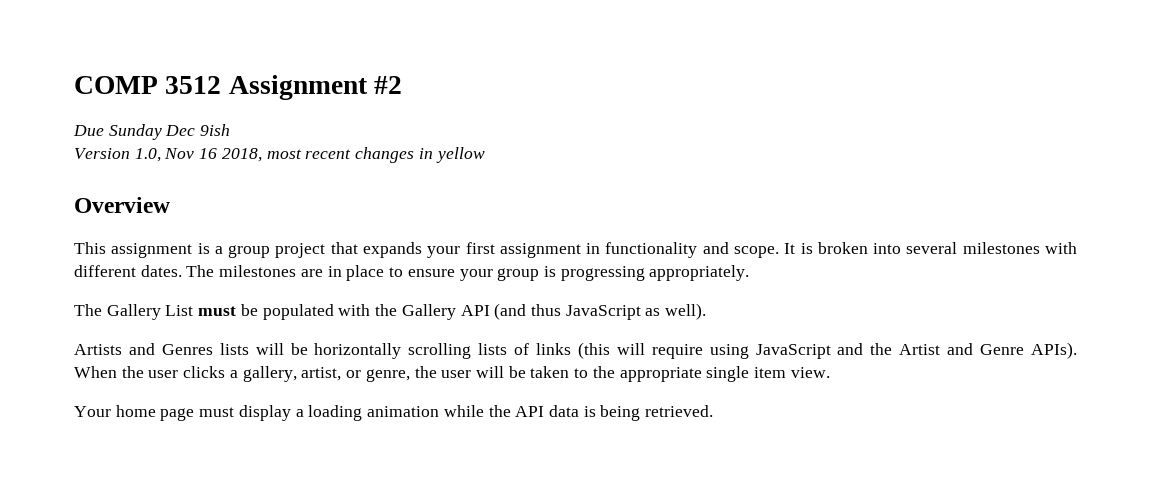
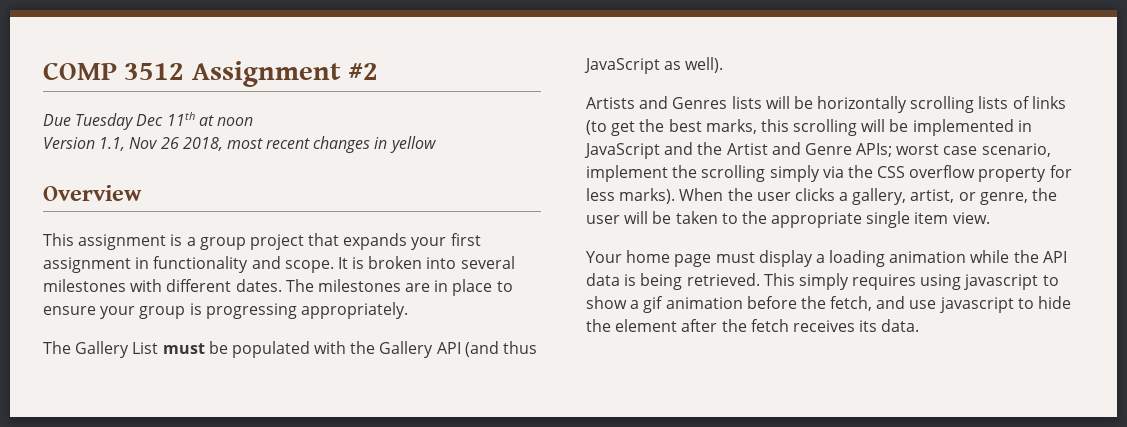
[108,124,231,140] [74,148,218,162] Sunday Dec 9ish // Version 1.0, Nov 16 -> [75,112,253,130] [43,137,179,151] Tuesday Dec 11th at noon // Version 1.1, Nov 26
[577,342,749,359] (this will require using -> [586,119,1032,136] (to get the best marks, this scrolling will be implemented in
[1031,342,1078,359] APIs). -> [856,143,1051,157] [586,165,1072,182] [586,188,676,204] APIs; worst case scenario, implement the scrolling simply via the CSS overflow property for less marks).
(714, 411) none -> [763,273,1059,290] [586,296,1072,313] [586,319,920,332] This simply requires using javascript to show a gif animation before the fetch, and use javascript to hide the element after the fetch receives its data.

